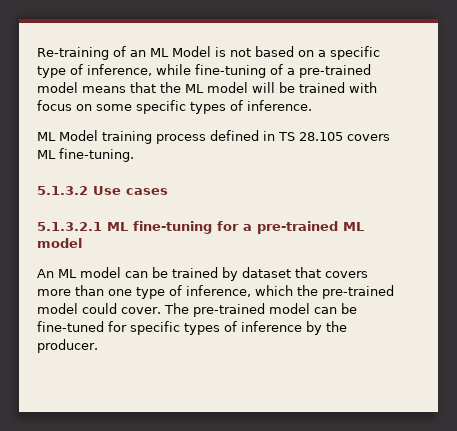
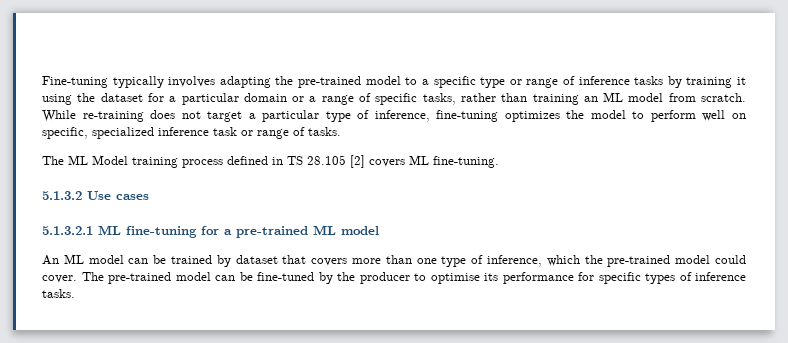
[37,46,380,60] [37,64,371,78] [37,82,377,93] [37,100,312,114] Re-training of an ML Model is not based on a specific type of inference, while fine-tuning of a pre-trained model means that the ML model will be trained with focus on some specific types of inference. // -> [42,76,746,88] [42,92,746,105] [42,110,746,122] [42,127,341,139] [42,156,64,165] Fine-tuning typically involves adapting the pre-trained model to a specific type or range of inference tasks by training it using the dataset for a particular domain or a range of specific tasks, rather than training an ML model from scratch. While re-training does not target a particular type of inference, fine-tuning optimizes the model to perform well on specific, specialized inference task or range of tasks. // The
(343, 136) none -> [350,155,365,168] [2]
(104, 326) none -> [318,272,574,284] by the producer to optimise its performance
[306,321,347,335] [37,339,98,353] by the producer. -> [42,289,75,298] tasks.

